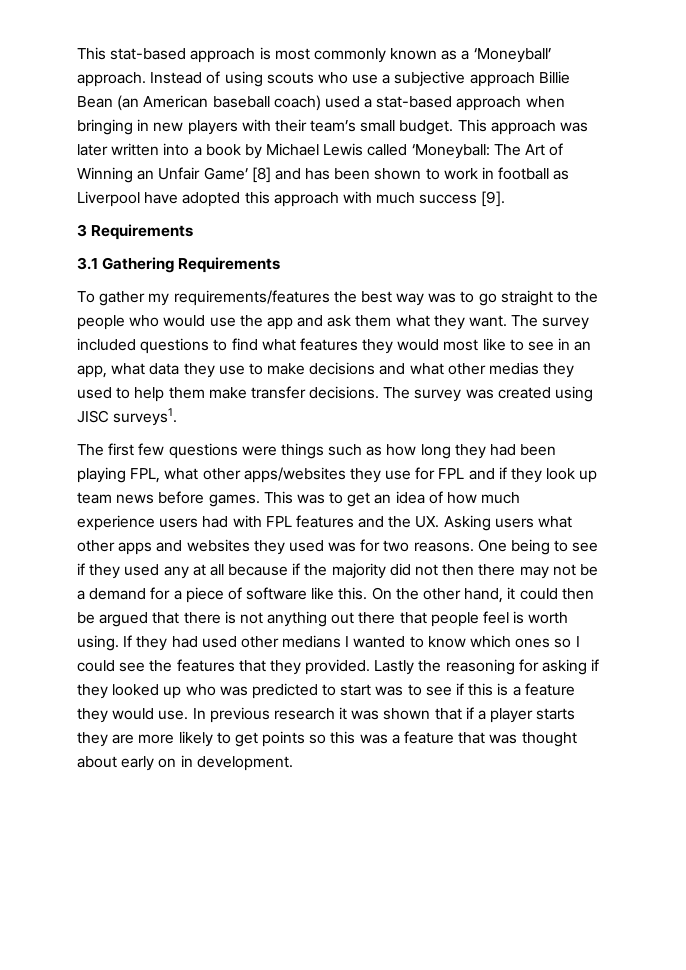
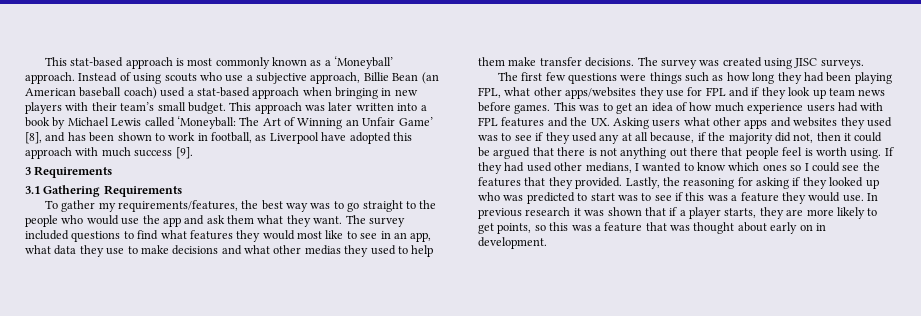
[469,72,535,87] approach -> [310,72,361,84] approach,
[251,167,271,183] [8] -> [25,132,42,144] [8],
[498,167,550,180] football -> [211,132,252,143] football,
[173,290,330,306] requirements/features -> [117,200,238,212] requirements/features,
[113,408,178,426] surveys1. -> [820,59,864,69] surveys.
[360,539,551,555] for two reasons. One being -> (498, 138) none
[228,564,289,576] because -> [650,132,695,143] because,
[415,564,598,579] [77,587,504,603] not then there may not be a demand for a piece of software like this. On the other hand, -> [793,132,841,143] not, then
[561,588,594,600] then -> (883, 137) none
[282,635,342,648] medians -> [585,162,632,173] medians,
[374,660,415,675] Lastly -> [625,177,660,189] Lastly,
[497,683,509,696] is -> [707,195,728,201] was
[536,708,576,720] starts -> [724,208,757,218] starts,
[262,731,306,747] points -> [497,223,532,234] points,

